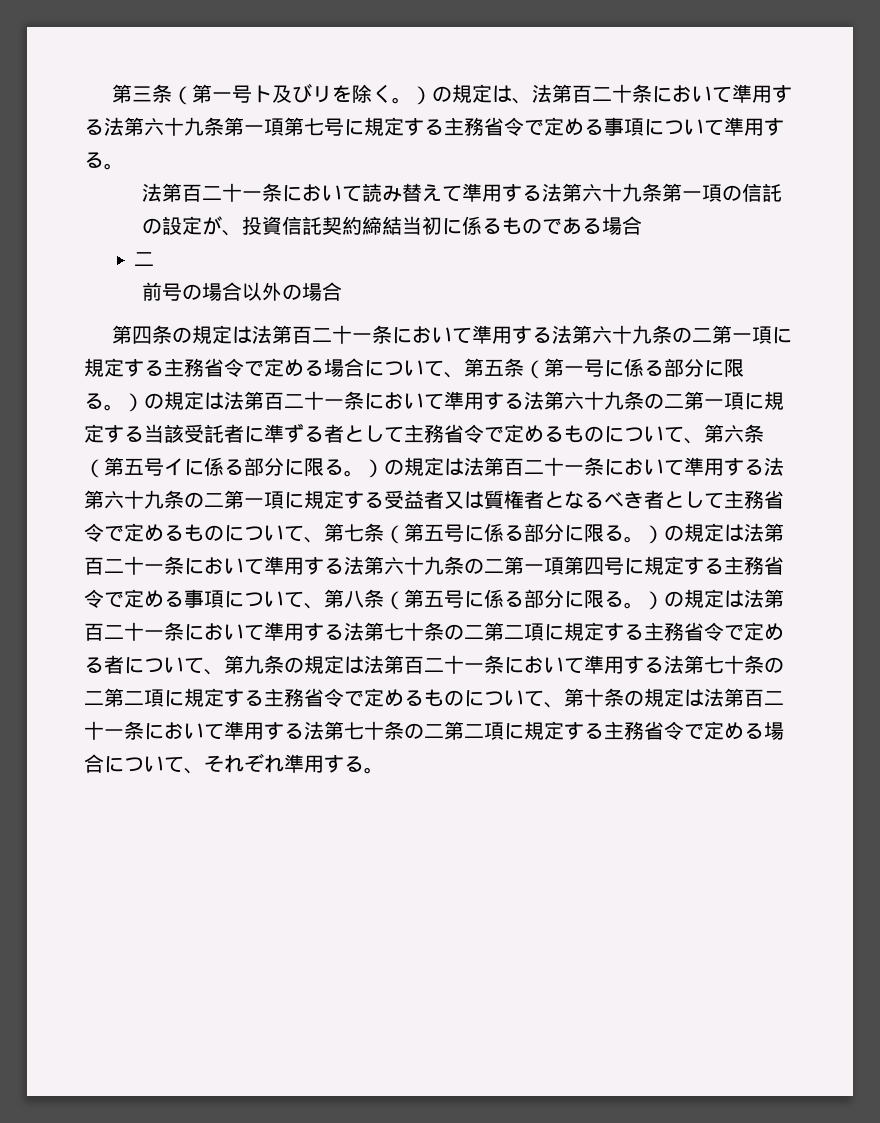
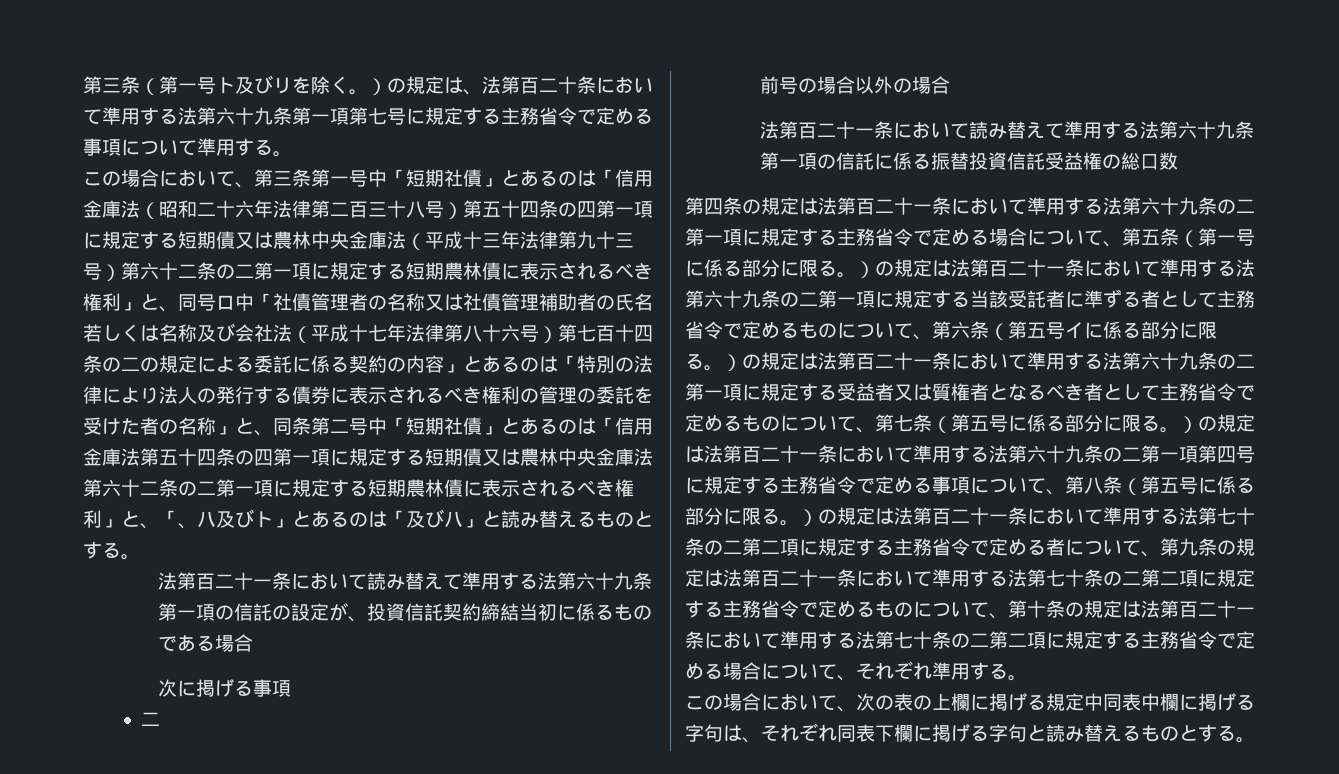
(124, 166) none -> [83,169,653,188] [83,200,653,219] [83,231,634,250] [83,262,653,281] [83,293,653,312] [83,323,653,343] [83,355,653,373] [83,386,653,404] [83,417,653,436] [83,448,653,466] [83,479,634,497] [83,509,653,529] [83,541,140,560] // この場合において、第三条第一号中「短期社債」とあるのは「信用金庫法（昭和二十六年法律第二百三十八号）第五十四条の四第一項に規定する短期債又は農林中央金庫法（平成十三年法律第九十三号）第六十二条の二第一項に規定する短期農林債に表示されるべき権利」と、同号ロ中「社債管理者の名称又は社債管理補助者の氏名若しくは名称及び会社法（平成十七年法律第八十六号）第七百十四条の二の規定による委託に係る契約の内容」とあるのは「特別の法律により法人の発行する債券に表示されるべき権利の管理の委託を受けた者の名称」と、同条第二号中「短期社債」とあるのは「信用金庫法第五十四条の四第一項に規定する短期債又は農林中央金庫法第六十二条の二第一項に規定する短期農林債に表示されるべき権利」と、「、ハ及びト」とあるのは「及びハ」と読み替えるものとする。
(642, 225) none -> [157,679,291,697] // 次に掲げる事項
(342, 291) none -> [759,121,1254,139] [759,152,1178,170] // 法第百二十一条において読み替えて準用する法第六十九条第一項の信託に係る振替投資信託受益権の総口数
(384, 770) none -> [685,693,1255,712] [685,723,1255,743] // この場合において、次の表の上欄に掲げる規定中同表中欄に掲げる字句は、それぞれ同表下欄に掲げる字句と読み替えるものとする。

